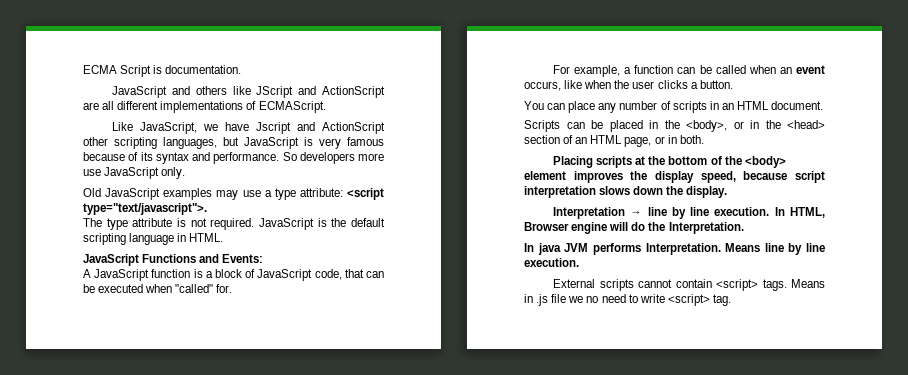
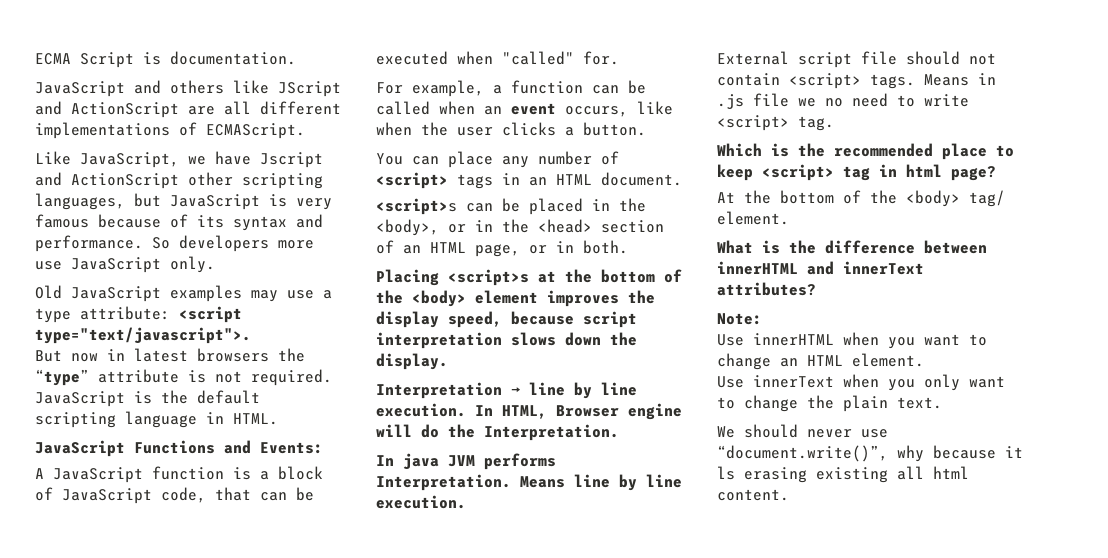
[83,218,128,230] The type -> [35,348,305,362] [35,369,89,386] But now in latest browsers the “type”
[672,101,707,113] scripts -> [376,172,493,189] <script> tags
[524,120,560,132] Scripts -> [376,198,457,215] <script>s
[596,156,633,168] scripts -> [448,269,529,286] <script>s
[599,279,672,291] scripts cannot -> [798,51,996,68] script file should not
(731, 300) none -> [717,143,1014,160] [717,164,996,181] [717,190,1005,207] [717,211,789,225] [717,240,987,254] [717,261,924,275] [717,282,816,296] [717,313,762,325] [717,332,987,349] [717,353,924,370] [717,374,1005,391] [717,395,942,412] [717,424,888,438] [717,445,1023,462] [717,466,969,483] [717,489,789,501] // Which is the recommended place to keep <script> tag in html page? // At the bottom of the <body> tag/ element. // What is the difference between innerHTML and innerText attributes? // Note: // Use innerHTML when you want to change an HTML element. // Use innerText when you only want to change the plain text. // We should never use “document.write()”, why because it ls erasing existing all html content.

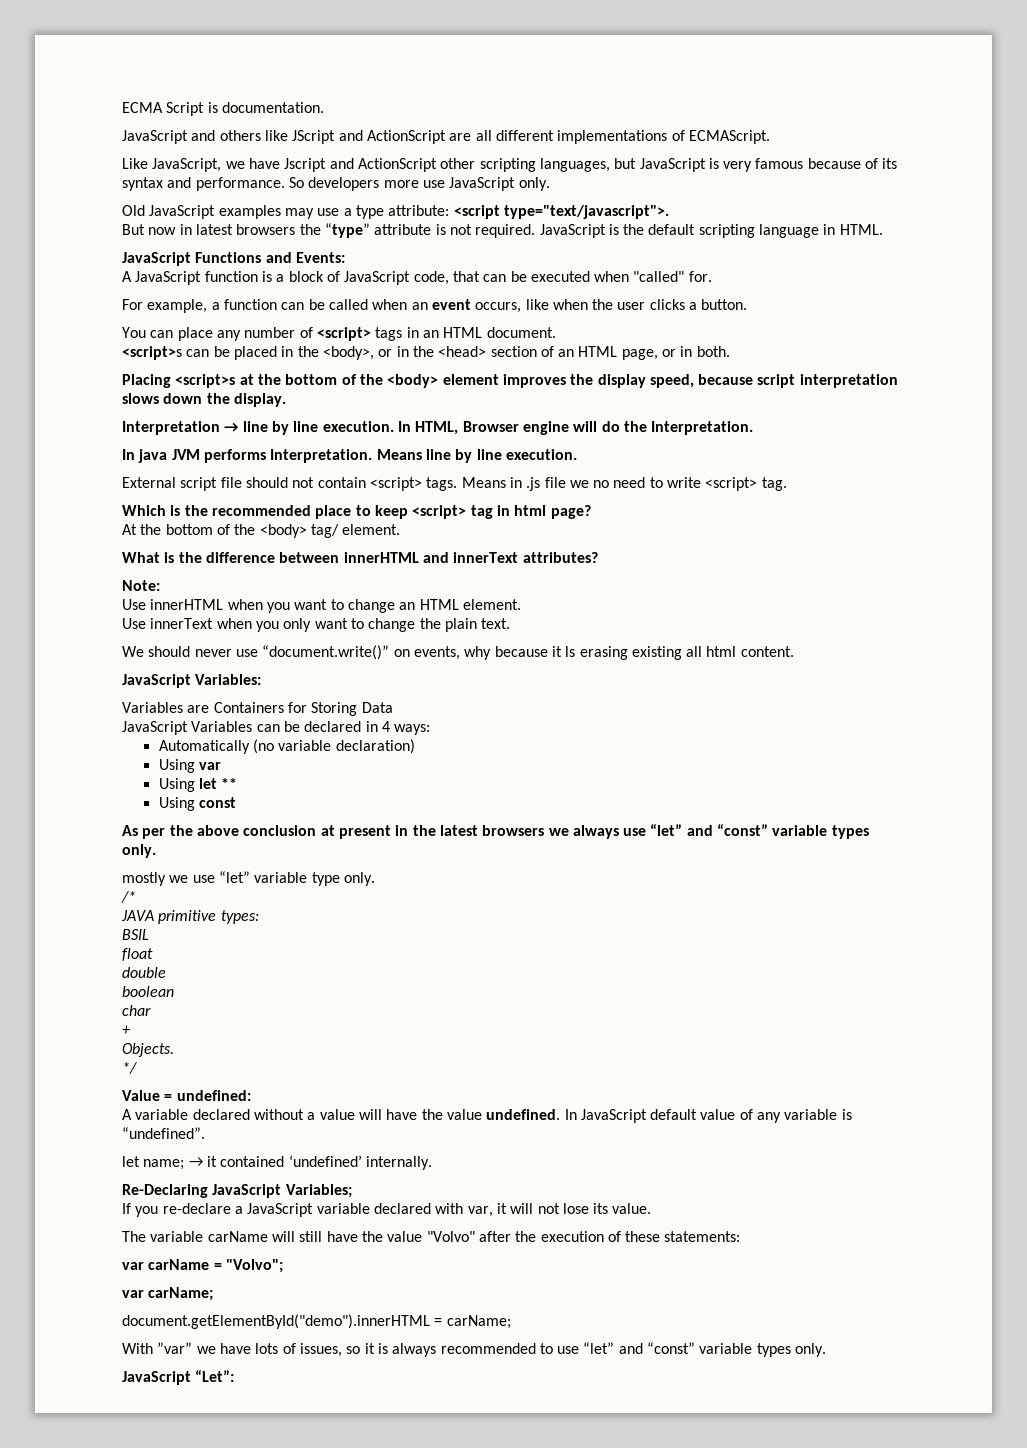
[717,445,888,462] “document.write()”, -> [262,645,460,660] “document.write()” on events,
(789, 495) none -> [122,674,262,688] [122,702,393,716] [122,721,431,735] [158,739,415,754] [158,759,222,773] [158,778,238,792] [158,797,237,811] [122,824,869,839] [122,844,156,858] [122,871,375,886] [121,891,136,903] [121,910,259,924] [122,929,149,940] [122,948,153,961] [122,967,166,978] [122,986,174,997] [122,1005,151,1016] [122,1025,130,1035] [122,1043,174,1057] [122,1062,137,1074] [122,1090,251,1101] [122,1109,852,1123] [122,1127,205,1139] [122,1155,432,1170] [122,1184,352,1198] [122,1203,652,1217] [122,1231,741,1242] [122,1259,283,1273] [122,1287,214,1301] [122,1314,511,1329] [122,1342,827,1357] [122,1370,235,1385] // JavaScript Variables: // Variables are Containers for Storing Data // JavaScript Variables can be declared in 4 ways: // Automatically (no variable declaration) // Using var // Using let ** // Using const // As per the above conclusion at present in the latest browsers we always use “let” and “const” variable types only. // mostly we use “let” variable type only. // /* // JAVA primitive types: // BSIL // float // double // boolean // char // + // Objects. // */ // Value = undefined: // A variable declared without a value will have the value undefined. In JavaScript default value of any variable is “undefined”. // let name; → it contained ‘undefined’ internally. // Re-Declaring JavaScript Variables; // If you re-declare a JavaScript variable declared with var, it will not lose its value. // The variable carName will still have the value "Volvo" after the execution of these statements: // var carName = "Volvo"; // var carName; // document.getElementById("demo").innerHTML = carName; // With ”var” we have lots of issues, so it is always recommended to use “let” and “const” variable types only. // JavaScript “Let”:

